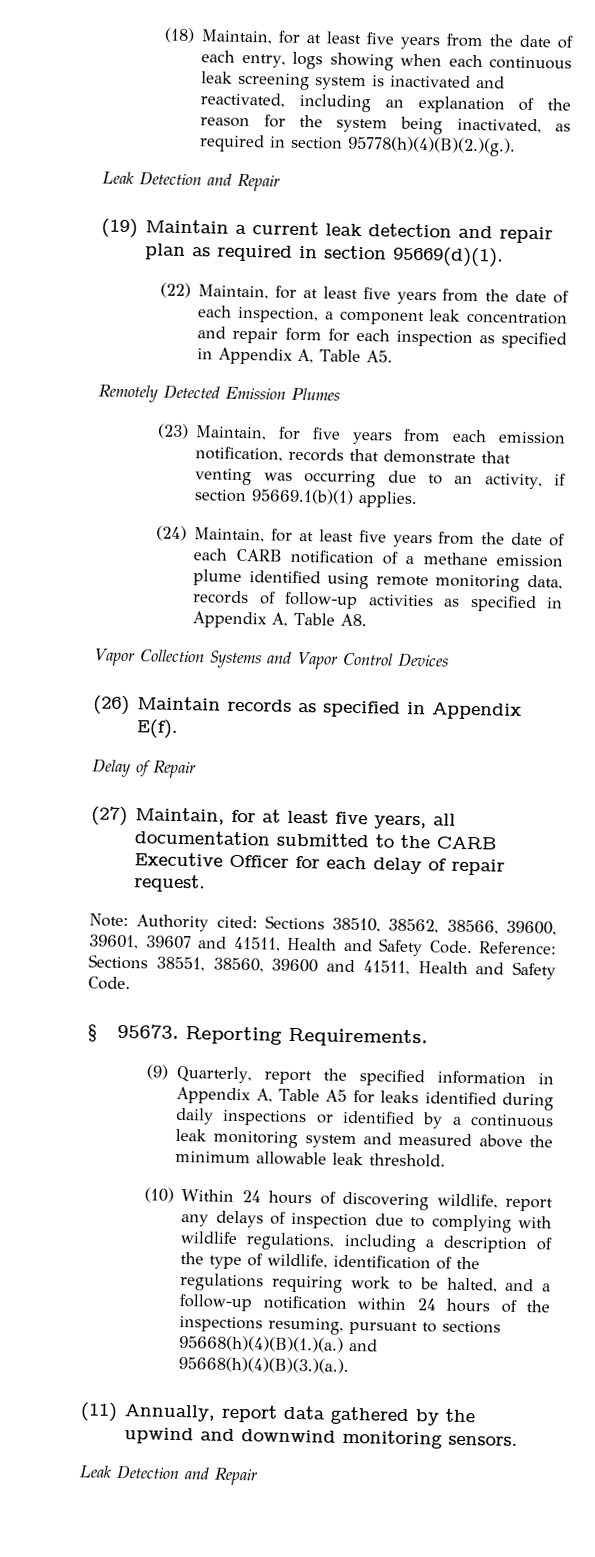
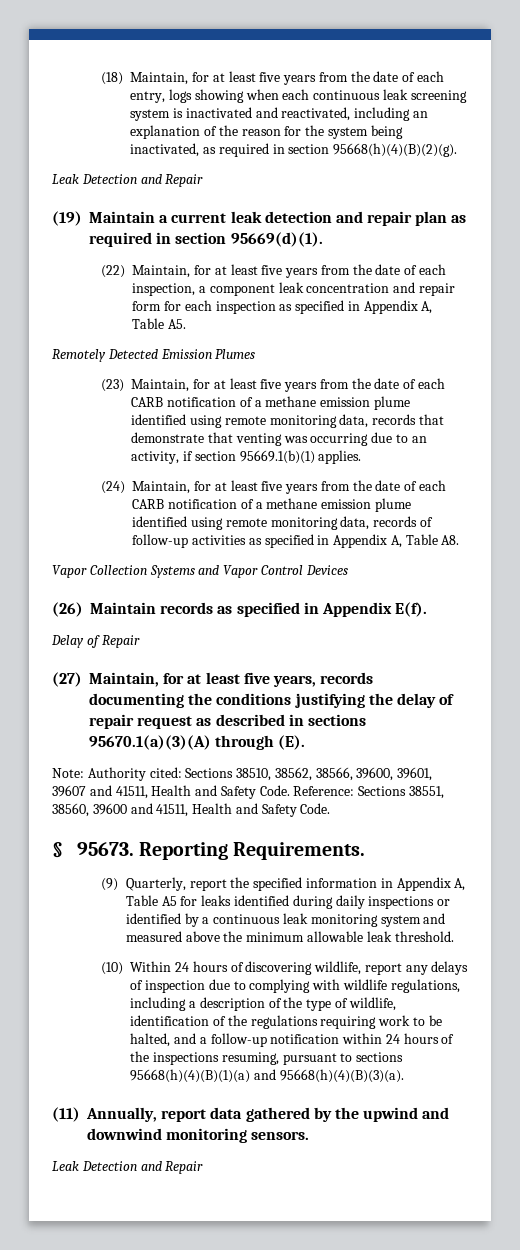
[347,135,517,157] 95778(h)(4)(B)(2.)(g.). -> [333,143,458,157] 95668(h)(4)(B)(2)(g).
[311,427,566,445] [195,446,284,462] five years from each emission notification, -> [213,378,446,392] [131,396,410,410] [131,414,369,428] at least five years from the date of each CARB notification of a methane emission plume identified using remote monitoring data,
[433,813,457,826] [134,830,499,850] [134,852,506,876] [134,874,207,893] all documentation submitted to the CARB Executive Officer for each delay of repair request. -> [320,672,374,684] [89,693,455,708] [89,714,366,729] [89,735,306,750] records documenting the conditions justifying the delay of repair request as described in sections 95670.1(a)(3)(A) through (E).
[179,1335,379,1353] [178,1356,350,1375] 95668(h)(4)(B)(1.)(a.) and 95668(h)(4)(B)(3.)(a.). -> [130,1069,404,1083] 95668(h)(4)(B)(1)(a) and 95668(h)(4)(B)(3)(a).

